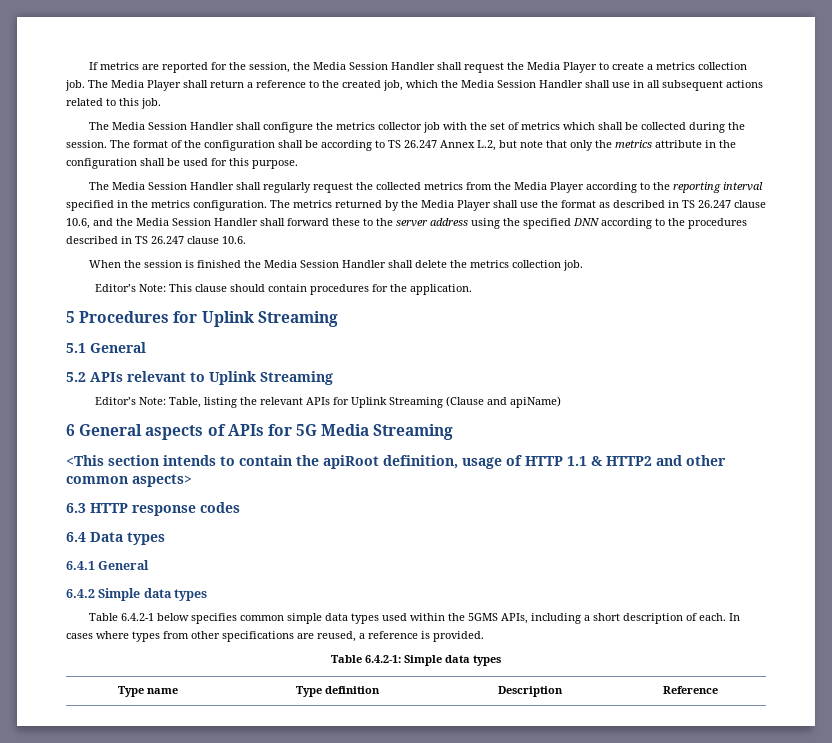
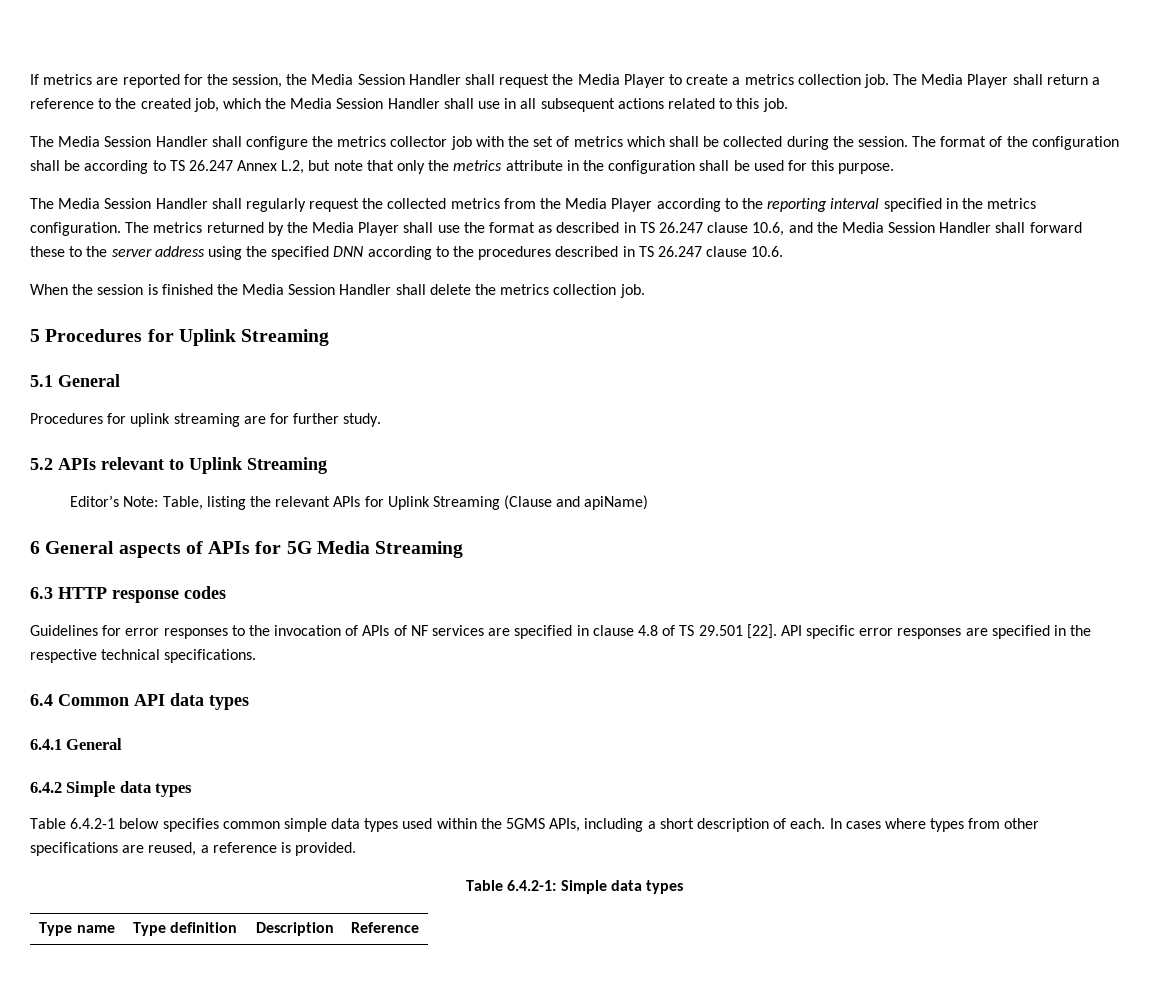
[94,284,472,295] // Editor’s Note: This clause should contain procedures for the application. -> (645, 291) none
(146, 347) none -> [30,413,382,427] // Procedures for uplink streaming are for further study.
[66,455,726,469] [66,474,192,487] [66,502,240,516] [66,532,123,542] <This section intends to contain the apiRoot definition, usage of HTTP 1.1 & HTTP2 and other common aspects> // 6.3 HTTP response codes // 6.4 Data -> [30,586,226,603] [30,624,1092,639] [30,649,257,663] [30,693,204,706] 6.3 HTTP response codes // Guidelines for error responses to the invocation of APIs of NF services are specified in clause 4.8 of TS 29.501 [22]. API specific error responses are specified in the respective technical specifications. // 6.4 Common API data

